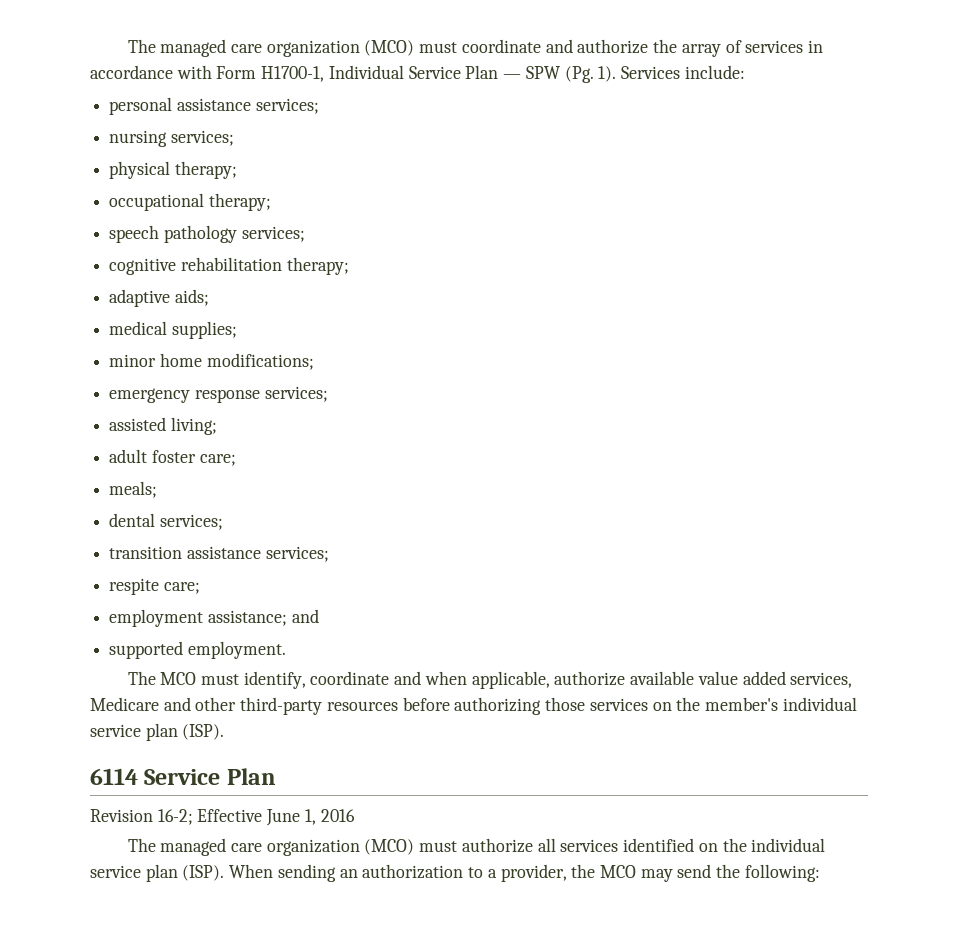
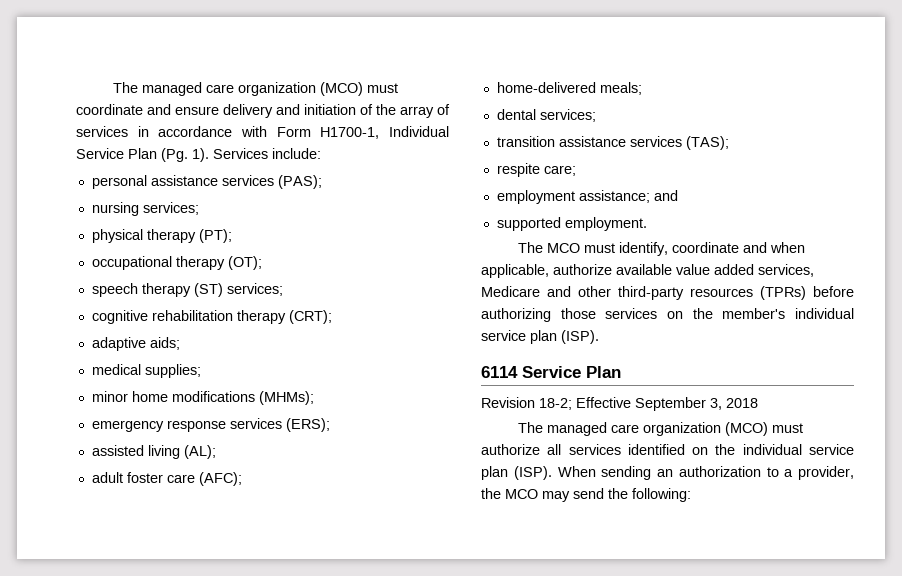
[577,39,649,54] authorize -> [175,104,373,118] ensure delivery and initiation of
[503,66,560,79] — SPW -> (157, 153) none
[255,98,319,114] services; -> [221,175,322,189] services (PAS);
[174,161,237,179] therapy; -> [146,229,232,243] therapy (PT);
[208,193,271,211] therapy; -> [175,256,262,270] therapy (OT);
[163,225,237,243] pathology -> [141,283,223,297] therapy (ST)
[286,257,349,275] therapy; -> [236,310,332,324] therapy (CRT);
[206,353,314,370] modifications; -> [171,391,314,405] modifications (MHMs);
[264,386,328,402] services; -> [229,418,330,432] services (ERS);
[170,417,217,435] living; -> [147,445,216,459] living (AL);
[199,454,236,466] care; // -> [166,472,242,486] [496,82,596,93] care (AFC); // home-delivered
[265,546,329,562] services; -> [629,136,729,150] services (TAS);
(398, 706) none -> [760,286,806,300] (TPRs)
[157,809,355,826] 16-2; Effective June 1, 2016 -> [539,397,758,411] 18-2; Effective September 3, 2018

